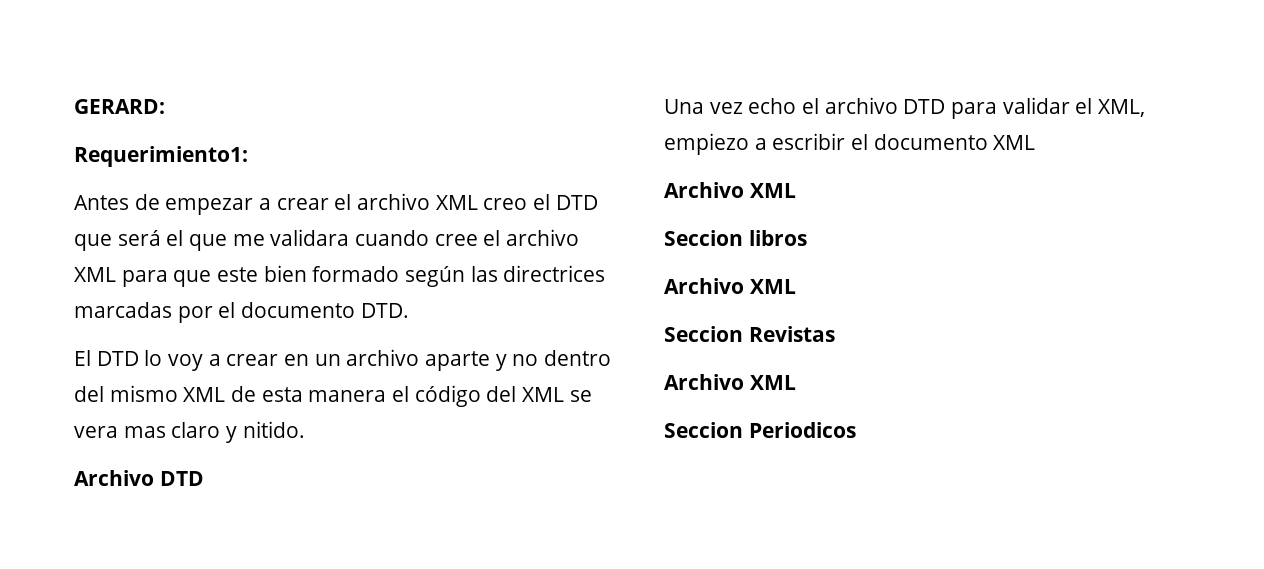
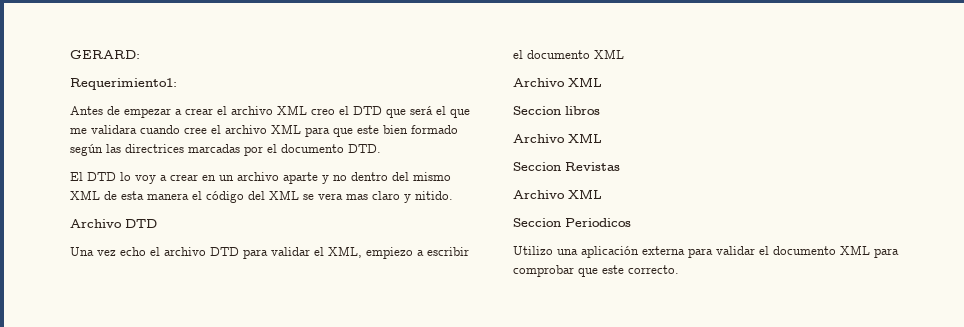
(856, 430) none -> [513,245,899,258] [513,265,679,277] // Utilizo una aplicación externa para validar el documento XML para comprobar que este correcto.

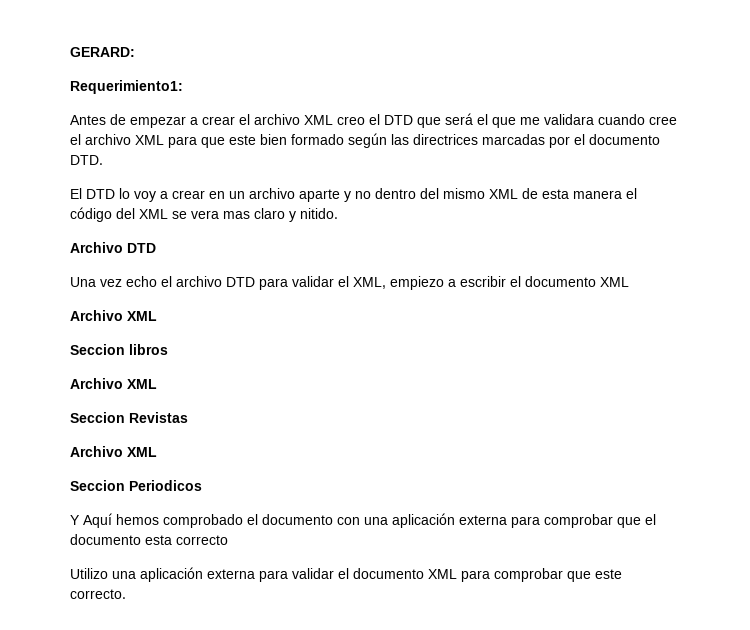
(631, 222) none -> [70,513,656,528] [70,534,228,545] // Y Aquí hemos comprobado el documento con una aplicación externa para comprobar que el documento esta correcto

